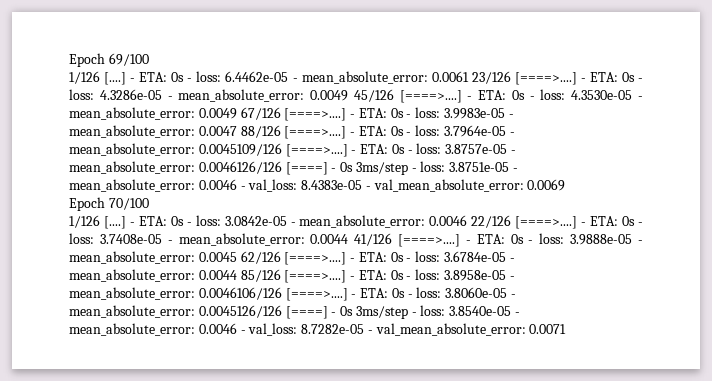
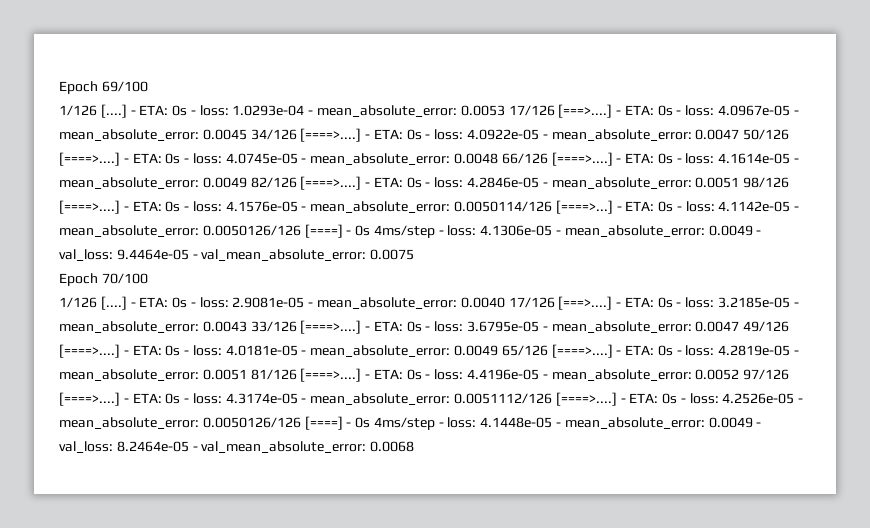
[225,71,643,85] [69,89,643,103] [69,107,514,121] [69,125,515,139] [69,143,517,157] [69,161,519,175] [69,179,566,192] 6.4462e-05 - mean_absolute_error: 0.0061 23/126 [====>....] - ETA: 0s - loss: 4.3286e-05 - mean_absolute_error: 0.0049 45/126 [====>....] - ETA: 0s - loss: 4.3530e-05 - mean_absolute_error: 0.0049 67/126 [====>....] - ETA: 0s - loss: 3.9983e-05 - mean_absolute_error: 0.0047 88/126 [====>....] - ETA: 0s - loss: 3.7964e-05 - mean_absolute_error: 0.0045109/126 [====>....] - ETA: 0s - loss: 3.8757e-05 - mean_absolute_error: 0.0046126/126 [====] - 0s 3ms/step - loss: 3.8751e-05 - mean_absolute_error: 0.0046 - val_loss: 8.4383e-05 - val_mean_absolute_error: 0.0069 -> [232,104,799,118] [59,128,790,142] [59,152,800,166] [59,176,790,190] [59,200,800,214] [59,224,762,238] [59,249,415,261] 1.0293e-04 - mean_absolute_error: 0.0053 17/126 [===>....] - ETA: 0s - loss: 4.0967e-05 - mean_absolute_error: 0.0045 34/126 [====>....] - ETA: 0s - loss: 4.0922e-05 - mean_absolute_error: 0.0047 50/126 [====>....] - ETA: 0s - loss: 4.0745e-05 - mean_absolute_error: 0.0048 66/126 [====>....] - ETA: 0s - loss: 4.1614e-05 - mean_absolute_error: 0.0049 82/126 [====>....] - ETA: 0s - loss: 4.2846e-05 - mean_absolute_error: 0.0051 98/126 [====>....] - ETA: 0s - loss: 4.1576e-05 - mean_absolute_error: 0.0050114/126 [====>...] - ETA: 0s - loss: 4.1142e-05 - mean_absolute_error: 0.0050126/126 [====] - 0s 4ms/step - loss: 4.1306e-05 - mean_absolute_error: 0.0049 - val_loss: 9.4464e-05 - val_mean_absolute_error: 0.0075
[224,215,643,229] [69,233,644,247] [69,251,515,265] [69,269,515,283] [69,287,517,301] [69,305,521,319] [69,323,567,336] 3.0842e-05 - mean_absolute_error: 0.0046 22/126 [====>....] - ETA: 0s - loss: 3.7408e-05 - mean_absolute_error: 0.0044 41/126 [====>....] - ETA: 0s - loss: 3.9888e-05 - mean_absolute_error: 0.0045 62/126 [====>....] - ETA: 0s - loss: 3.6784e-05 - mean_absolute_error: 0.0044 85/126 [====>....] - ETA: 0s - loss: 3.8958e-05 - mean_absolute_error: 0.0046106/126 [====>....] - ETA: 0s - loss: 3.8060e-05 - mean_absolute_error: 0.0045126/126 [====] - 0s 3ms/step - loss: 3.8540e-05 - mean_absolute_error: 0.0046 - val_loss: 8.7282e-05 - val_mean_absolute_error: 0.0071 -> [232,296,799,310] [59,320,790,334] [59,344,800,358] [59,368,790,382] [59,392,804,406] [59,416,762,430] [59,441,415,453] 2.9081e-05 - mean_absolute_error: 0.0040 17/126 [===>....] - ETA: 0s - loss: 3.2185e-05 - mean_absolute_error: 0.0043 33/126 [====>....] - ETA: 0s - loss: 3.6795e-05 - mean_absolute_error: 0.0047 49/126 [====>....] - ETA: 0s - loss: 4.0181e-05 - mean_absolute_error: 0.0049 65/126 [====>....] - ETA: 0s - loss: 4.2819e-05 - mean_absolute_error: 0.0051 81/126 [====>....] - ETA: 0s - loss: 4.4196e-05 - mean_absolute_error: 0.0052 97/126 [====>....] - ETA: 0s - loss: 4.3174e-05 - mean_absolute_error: 0.0051112/126 [====>....] - ETA: 0s - loss: 4.2526e-05 - mean_absolute_error: 0.0050126/126 [====] - 0s 4ms/step - loss: 4.1448e-05 - mean_absolute_error: 0.0049 - val_loss: 8.2464e-05 - val_mean_absolute_error: 0.0068

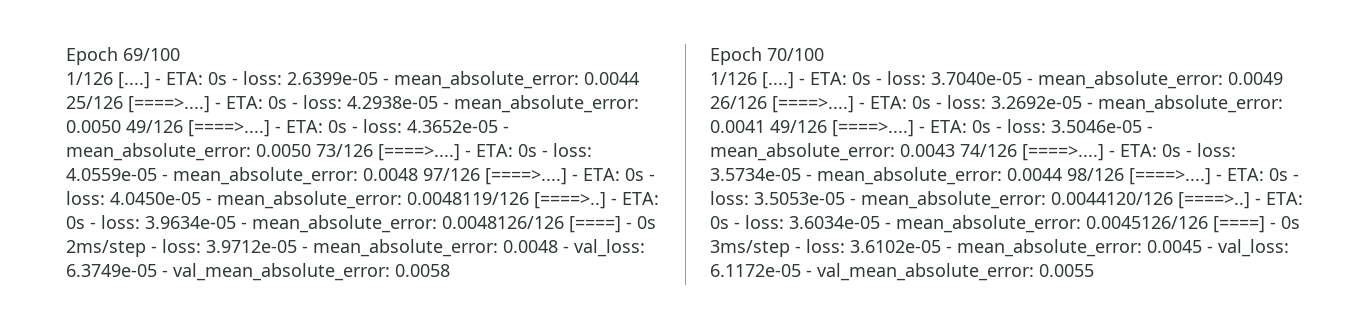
[232,104,799,118] [59,128,790,142] [59,152,800,166] [59,176,790,190] [59,200,800,214] [59,224,762,238] [59,249,415,261] 1.0293e-04 - mean_absolute_error: 0.0053 17/126 [===>....] - ETA: 0s - loss: 4.0967e-05 - mean_absolute_error: 0.0045 34/126 [====>....] - ETA: 0s - loss: 4.0922e-05 - mean_absolute_error: 0.0047 50/126 [====>....] - ETA: 0s - loss: 4.0745e-05 - mean_absolute_error: 0.0048 66/126 [====>....] - ETA: 0s - loss: 4.1614e-05 - mean_absolute_error: 0.0049 82/126 [====>....] - ETA: 0s - loss: 4.2846e-05 - mean_absolute_error: 0.0051 98/126 [====>....] - ETA: 0s - loss: 4.1576e-05 - mean_absolute_error: 0.0050114/126 [====>...] - ETA: 0s - loss: 4.1142e-05 - mean_absolute_error: 0.0050126/126 [====] - 0s 4ms/step - loss: 4.1306e-05 - mean_absolute_error: 0.0049 - val_loss: 9.4464e-05 - val_mean_absolute_error: 0.0075 -> [287,71,639,89] [66,95,639,113] [66,119,509,137] [66,143,592,161] [66,167,655,185] [66,191,659,209] [66,215,656,233] [66,239,645,257] [66,263,450,281] 2.6399e-05 - mean_absolute_error: 0.0044 25/126 [====>....] - ETA: 0s - loss: 4.2938e-05 - mean_absolute_error: 0.0050 49/126 [====>....] - ETA: 0s - loss: 4.3652e-05 - mean_absolute_error: 0.0050 73/126 [====>....] - ETA: 0s - loss: 4.0559e-05 - mean_absolute_error: 0.0048 97/126 [====>....] - ETA: 0s - loss: 4.0450e-05 - mean_absolute_error: 0.0048119/126 [====>..] - ETA: 0s - loss: 3.9634e-05 - mean_absolute_error: 0.0048126/126 [====] - 0s 2ms/step - loss: 3.9712e-05 - mean_absolute_error: 0.0048 - val_loss: 6.3749e-05 - val_mean_absolute_error: 0.0058
[232,296,799,310] [59,320,790,334] [59,344,800,358] [59,368,790,382] [59,392,804,406] [59,416,762,430] [59,441,415,453] 2.9081e-05 - mean_absolute_error: 0.0040 17/126 [===>....] - ETA: 0s - loss: 3.2185e-05 - mean_absolute_error: 0.0043 33/126 [====>....] - ETA: 0s - loss: 3.6795e-05 - mean_absolute_error: 0.0047 49/126 [====>....] - ETA: 0s - loss: 4.0181e-05 - mean_absolute_error: 0.0049 65/126 [====>....] - ETA: 0s - loss: 4.2819e-05 - mean_absolute_error: 0.0051 81/126 [====>....] - ETA: 0s - loss: 4.4196e-05 - mean_absolute_error: 0.0052 97/126 [====>....] - ETA: 0s - loss: 4.3174e-05 - mean_absolute_error: 0.0051112/126 [====>....] - ETA: 0s - loss: 4.2526e-05 - mean_absolute_error: 0.0050126/126 [====] - 0s 4ms/step - loss: 4.1448e-05 - mean_absolute_error: 0.0049 - val_loss: 8.2464e-05 - val_mean_absolute_error: 0.0068 -> [931,71,1283,89] [710,95,1283,113] [710,119,1153,137] [710,143,1236,161] [710,167,1299,185] [710,191,1303,209] [710,215,1300,233] [710,239,1289,257] [710,263,1094,281] 3.7040e-05 - mean_absolute_error: 0.0049 26/126 [====>....] - ETA: 0s - loss: 3.2692e-05 - mean_absolute_error: 0.0041 49/126 [====>....] - ETA: 0s - loss: 3.5046e-05 - mean_absolute_error: 0.0043 74/126 [====>....] - ETA: 0s - loss: 3.5734e-05 - mean_absolute_error: 0.0044 98/126 [====>....] - ETA: 0s - loss: 3.5053e-05 - mean_absolute_error: 0.0044120/126 [====>..] - ETA: 0s - loss: 3.6034e-05 - mean_absolute_error: 0.0045126/126 [====] - 0s 3ms/step - loss: 3.6102e-05 - mean_absolute_error: 0.0045 - val_loss: 6.1172e-05 - val_mean_absolute_error: 0.0055

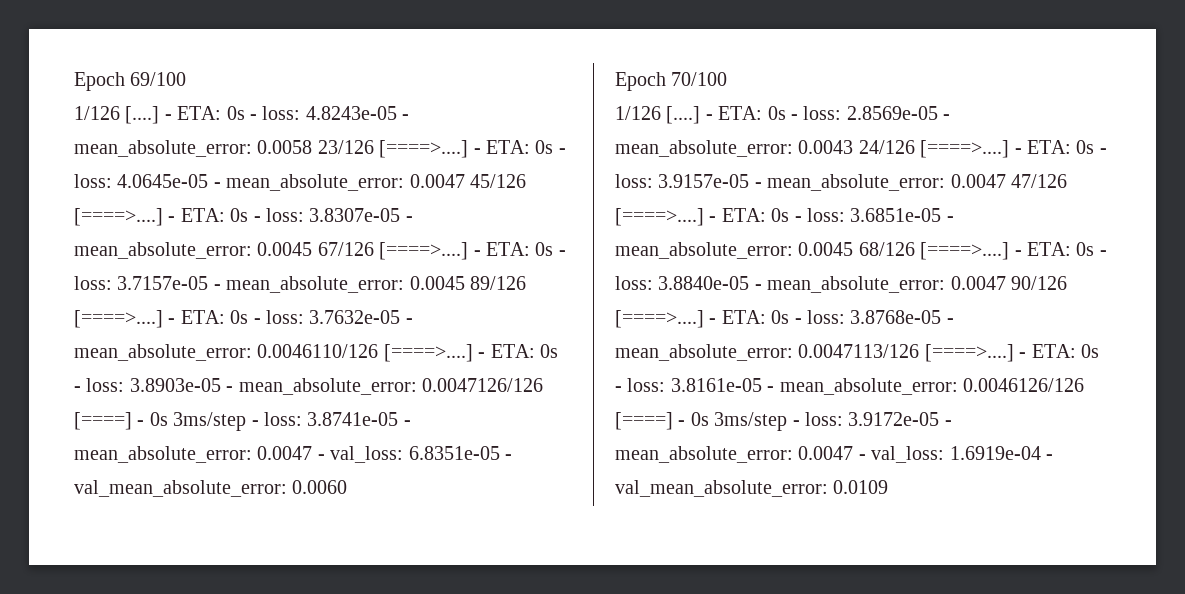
[287,71,639,89] [66,95,639,113] [66,119,509,137] [66,143,592,161] [66,167,655,185] [66,191,659,209] [66,215,656,233] [66,239,645,257] [66,263,450,281] 2.6399e-05 - mean_absolute_error: 0.0044 25/126 [====>....] - ETA: 0s - loss: 4.2938e-05 - mean_absolute_error: 0.0050 49/126 [====>....] - ETA: 0s - loss: 4.3652e-05 - mean_absolute_error: 0.0050 73/126 [====>....] - ETA: 0s - loss: 4.0559e-05 - mean_absolute_error: 0.0048 97/126 [====>....] - ETA: 0s - loss: 4.0450e-05 - mean_absolute_error: 0.0048119/126 [====>..] - ETA: 0s - loss: 3.9634e-05 - mean_absolute_error: 0.0048126/126 [====] - 0s 2ms/step - loss: 3.9712e-05 - mean_absolute_error: 0.0048 - val_loss: 6.3749e-05 - val_mean_absolute_error: 0.0058 -> [305,106,410,120] [74,140,566,158] [74,174,526,191] [74,208,413,226] [74,242,566,260] [74,276,526,293] [74,310,413,328] [74,344,558,362] [74,378,543,395] [74,412,411,431] [74,446,512,463] [74,480,348,497] 4.8243e-05 - mean_absolute_error: 0.0058 23/126 [====>....] - ETA: 0s - loss: 4.0645e-05 - mean_absolute_error: 0.0047 45/126 [====>....] - ETA: 0s - loss: 3.8307e-05 - mean_absolute_error: 0.0045 67/126 [====>....] - ETA: 0s - loss: 3.7157e-05 - mean_absolute_error: 0.0045 89/126 [====>....] - ETA: 0s - loss: 3.7632e-05 - mean_absolute_error: 0.0046110/126 [====>....] - ETA: 0s - loss: 3.8903e-05 - mean_absolute_error: 0.0047126/126 [====] - 0s 3ms/step - loss: 3.8741e-05 - mean_absolute_error: 0.0047 - val_loss: 6.8351e-05 - val_mean_absolute_error: 0.0060
[931,71,1283,89] [710,95,1283,113] [710,119,1153,137] [710,143,1236,161] [710,167,1299,185] [710,191,1303,209] [710,215,1300,233] [710,239,1289,257] [710,263,1094,281] 3.7040e-05 - mean_absolute_error: 0.0049 26/126 [====>....] - ETA: 0s - loss: 3.2692e-05 - mean_absolute_error: 0.0041 49/126 [====>....] - ETA: 0s - loss: 3.5046e-05 - mean_absolute_error: 0.0043 74/126 [====>....] - ETA: 0s - loss: 3.5734e-05 - mean_absolute_error: 0.0044 98/126 [====>....] - ETA: 0s - loss: 3.5053e-05 - mean_absolute_error: 0.0044120/126 [====>..] - ETA: 0s - loss: 3.6034e-05 - mean_absolute_error: 0.0045126/126 [====] - 0s 3ms/step - loss: 3.6102e-05 - mean_absolute_error: 0.0045 - val_loss: 6.1172e-05 - val_mean_absolute_error: 0.0055 -> [846,106,951,120] [615,140,1107,158] [615,174,1067,191] [615,208,954,226] [615,242,1107,260] [615,276,1067,293] [615,310,954,328] [615,344,1099,362] [615,378,1084,395] [615,412,952,431] [615,446,1053,463] [615,480,889,497] 2.8569e-05 - mean_absolute_error: 0.0043 24/126 [====>....] - ETA: 0s - loss: 3.9157e-05 - mean_absolute_error: 0.0047 47/126 [====>....] - ETA: 0s - loss: 3.6851e-05 - mean_absolute_error: 0.0045 68/126 [====>....] - ETA: 0s - loss: 3.8840e-05 - mean_absolute_error: 0.0047 90/126 [====>....] - ETA: 0s - loss: 3.8768e-05 - mean_absolute_error: 0.0047113/126 [====>....] - ETA: 0s - loss: 3.8161e-05 - mean_absolute_error: 0.0046126/126 [====] - 0s 3ms/step - loss: 3.9172e-05 - mean_absolute_error: 0.0047 - val_loss: 1.6919e-04 - val_mean_absolute_error: 0.0109

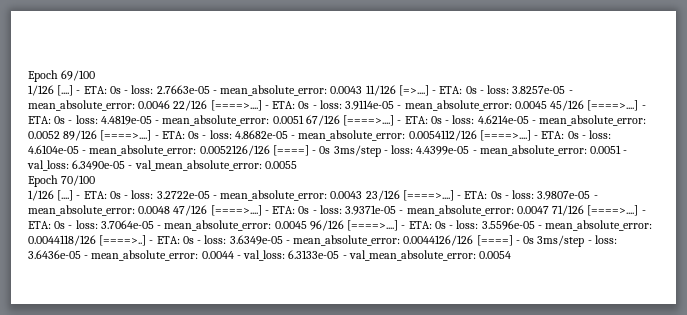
[305,106,410,120] [74,140,566,158] [74,174,465,191] 4.8243e-05 - mean_absolute_error: 0.0058 23/126 [====>....] - ETA: 0s - loss: 4.0645e-05 - mean_absolute_error: 0.0047 -> [156,85,573,96] [28,100,547,111] 2.7663e-05 - mean_absolute_error: 0.0043 11/126 [=>....] - ETA: 0s - loss: 3.8257e-05 - mean_absolute_error: 0.0046 22/126 [====>....] - ETA: 0s - loss: 3.9114e-05 - mean_absolute_error: 0.0045
[309,208,413,222] [74,242,313,259] 3.8307e-05 - mean_absolute_error: 0.0045 -> [100,115,304,126] 4.4819e-05 - mean_absolute_error: 0.0051
[117,276,465,293] 3.7157e-05 - mean_absolute_error: 0.0045 -> [477,115,647,126] [28,131,60,139] 4.6214e-05 - mean_absolute_error: 0.0052
[309,310,413,324] [74,344,558,362] [74,378,543,395] [74,412,411,431] [74,446,512,463] [74,480,348,497] 3.7632e-05 - mean_absolute_error: 0.0046110/126 [====>....] - ETA: 0s - loss: 3.8903e-05 - mean_absolute_error: 0.0047126/126 [====] - 0s 3ms/step - loss: 3.8741e-05 - mean_absolute_error: 0.0047 - val_loss: 6.8351e-05 - val_mean_absolute_error: 0.0060 -> [234,130,612,141] [28,145,628,157] [27,160,297,171] 4.8682e-05 - mean_absolute_error: 0.0054112/126 [====>....] - ETA: 0s - loss: 4.6104e-05 - mean_absolute_error: 0.0052126/126 [====] - 0s 3ms/step - loss: 4.4399e-05 - mean_absolute_error: 0.0051 - val_loss: 6.3490e-05 - val_mean_absolute_error: 0.0055
[846,106,951,120] [615,140,1107,158] [615,174,1006,191] 2.8569e-05 - mean_absolute_error: 0.0043 24/126 [====>....] - ETA: 0s - loss: 3.9157e-05 - mean_absolute_error: 0.0047 -> [156,190,598,201] [28,205,171,216] 3.2722e-05 - mean_absolute_error: 0.0043 23/126 [====>....] - ETA: 0s - loss: 3.9807e-05 - mean_absolute_error: 0.0048
[850,208,954,222] [615,242,1107,260] [615,276,1067,293] [615,310,954,328] [615,344,1099,362] [615,378,1084,395] [615,412,952,431] [615,446,1053,463] [615,480,889,497] 3.6851e-05 - mean_absolute_error: 0.0045 68/126 [====>....] - ETA: 0s - loss: 3.8840e-05 - mean_absolute_error: 0.0047 90/126 [====>....] - ETA: 0s - loss: 3.8768e-05 - mean_absolute_error: 0.0047113/126 [====>....] - ETA: 0s - loss: 3.8161e-05 - mean_absolute_error: 0.0046126/126 [====] - 0s 3ms/step - loss: 3.9172e-05 - mean_absolute_error: 0.0047 - val_loss: 1.6919e-04 - val_mean_absolute_error: 0.0109 -> [345,205,646,216] [28,220,653,231] [28,235,617,247] [28,250,512,261] 3.9371e-05 - mean_absolute_error: 0.0047 71/126 [====>....] - ETA: 0s - loss: 3.7064e-05 - mean_absolute_error: 0.0045 96/126 [====>....] - ETA: 0s - loss: 3.5596e-05 - mean_absolute_error: 0.0044118/126 [====>..] - ETA: 0s - loss: 3.6349e-05 - mean_absolute_error: 0.0044126/126 [====] - 0s 3ms/step - loss: 3.6436e-05 - mean_absolute_error: 0.0044 - val_loss: 6.3133e-05 - val_mean_absolute_error: 0.0054

